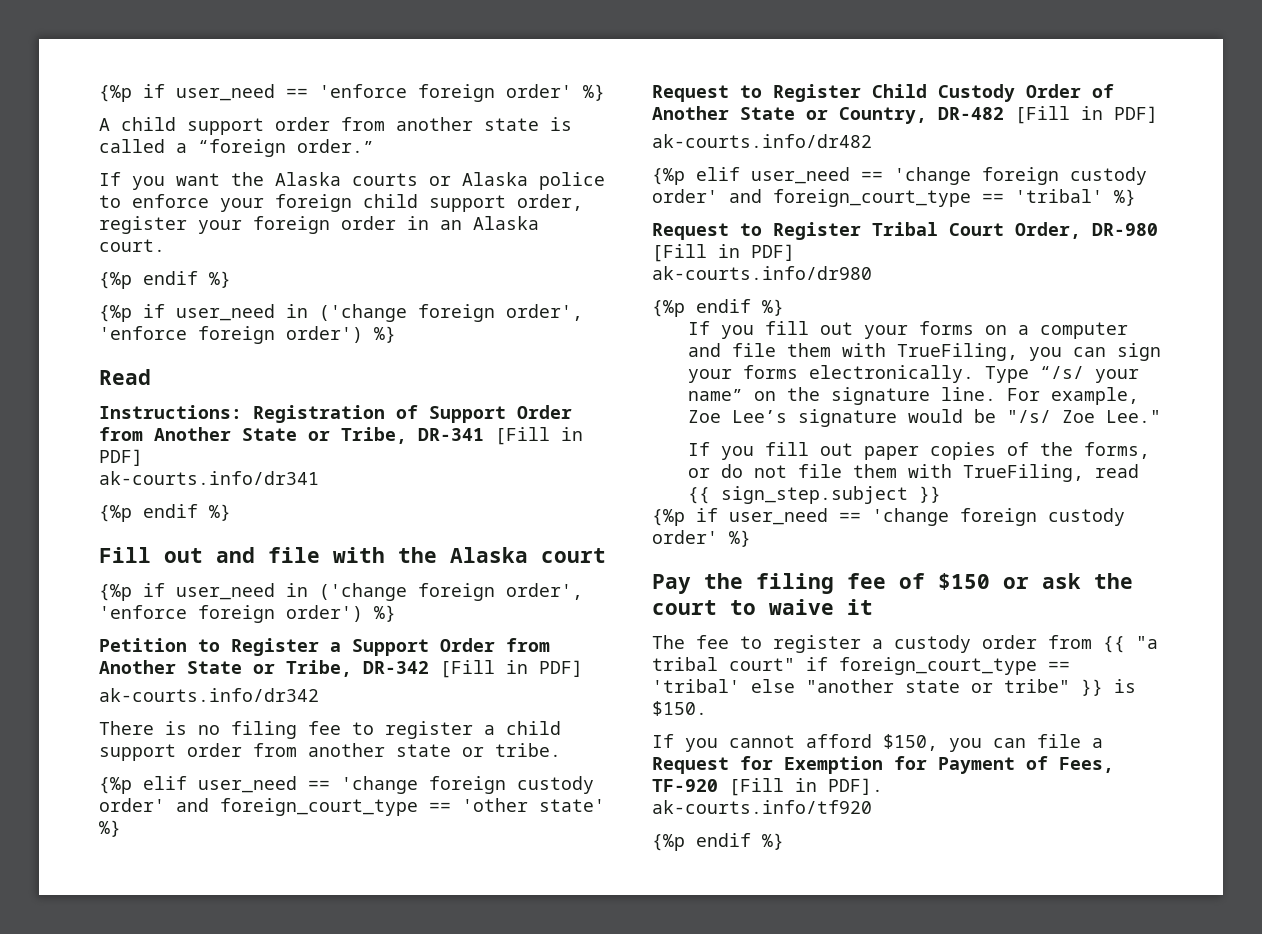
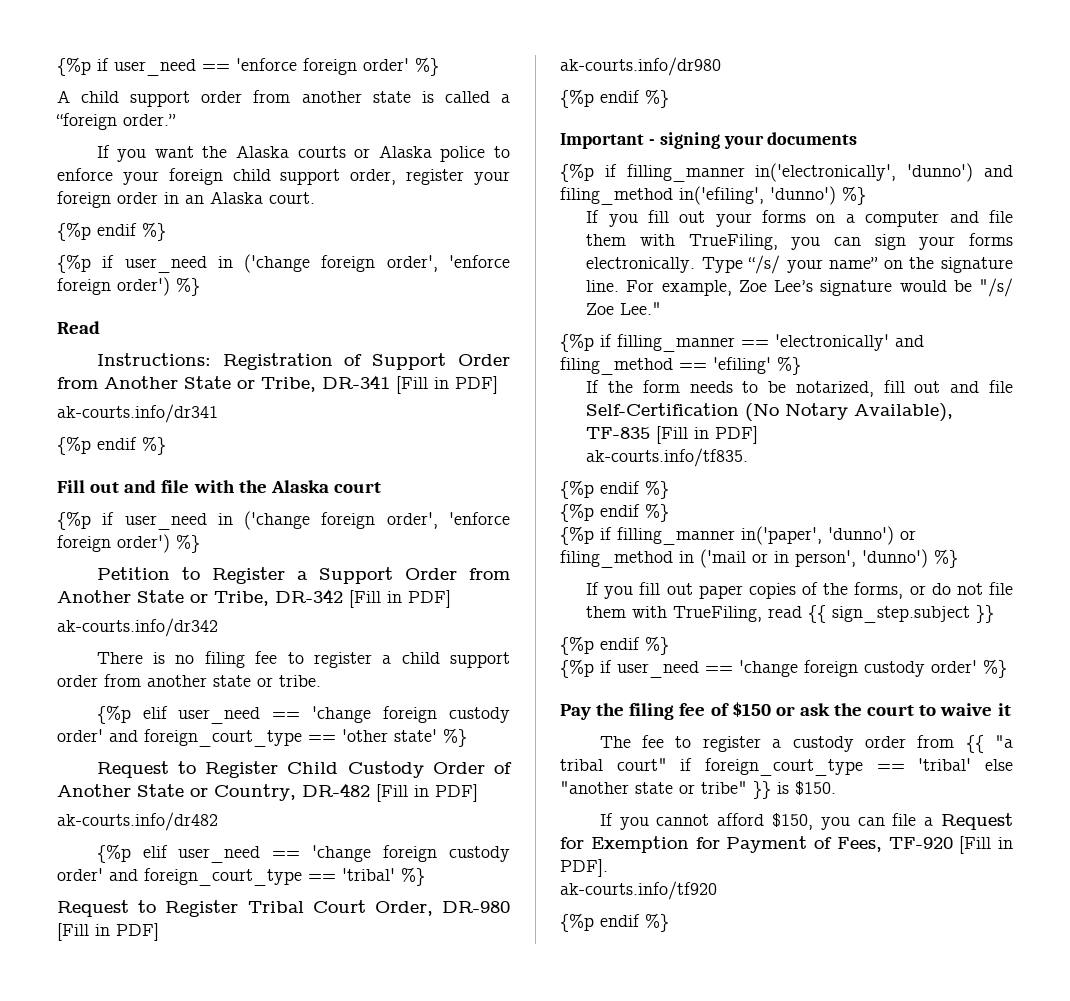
(784, 307) none -> [560,132,858,149] [560,163,1013,182] [560,186,866,205] // Important - signing your documents // {%p if filling_manner in('electronically', 'dunno') and filing_method in('efiling', 'dunno') %}
(1161, 416) none -> [560,333,924,352] [560,356,801,375] [586,380,1013,397] [586,403,954,422] [586,426,759,444] [586,448,749,467] [560,480,669,499] [560,503,669,522] [560,526,916,545] [560,549,958,568] // {%p if filling_manner == 'electronically' and filing_method == 'efiling' %} // If the form needs to be notarized, fill out and file Self-Certification (No Notary Available), TF-835 [Fill in PDF] // ak-courts.info/tf835. // {%p endif %} // {%p endif %} // {%p if filling_manner in('paper', 'dunno') or filing_method in ('mail or in person', 'dunno') %}
(941, 494) none -> [560,636,669,655] // {%p endif %}

